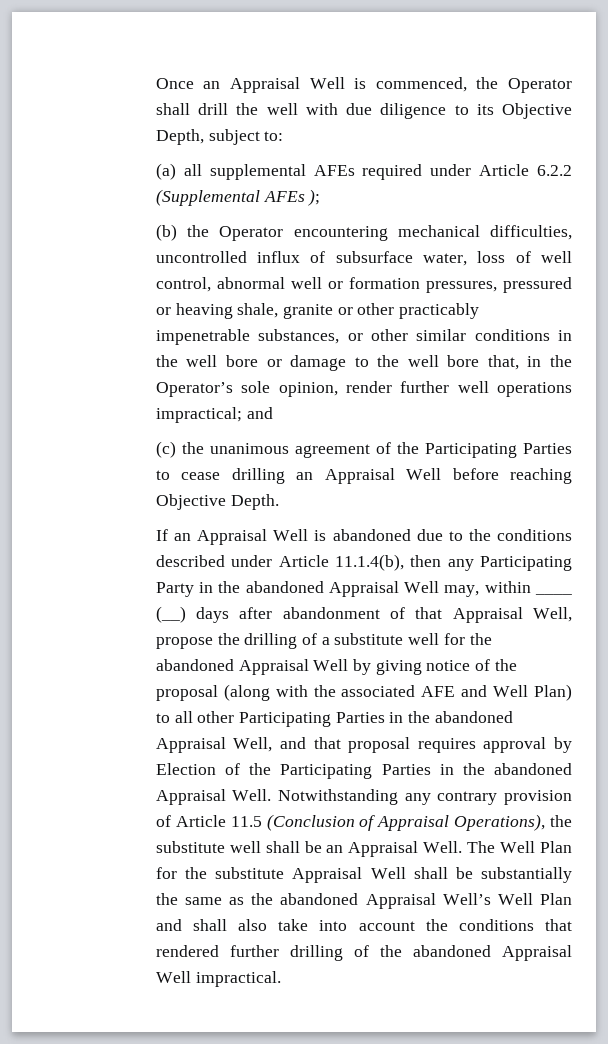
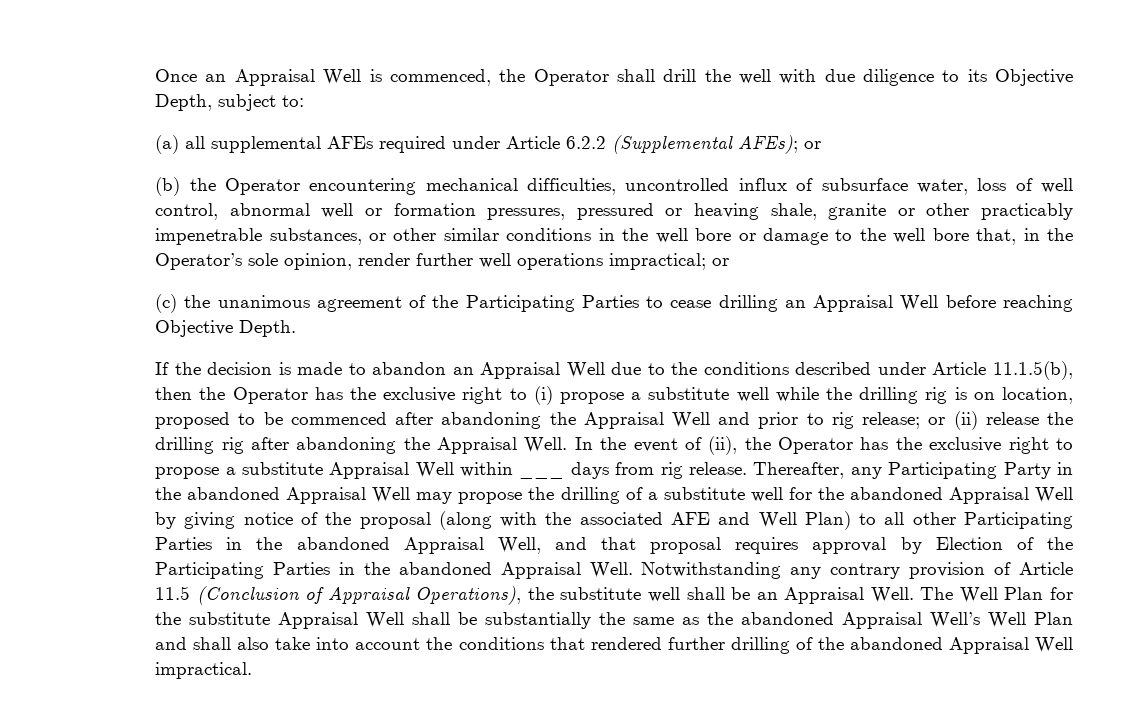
[263,189,321,206] AFEs ); -> [738,135,822,154] AFEs); or
[246,407,273,419] and -> [712,258,730,266] or
[173,529,411,545] an Appraisal Well is abandoned -> [174,362,605,379] the decision is made to abandon an Appraisal Well
[334,554,442,571] 11.1.4(b), then -> [992,361,1073,380] [155,386,1074,405] [155,411,1074,430] [155,436,1074,455] [155,462,845,479] 11.1.5(b), then the Operator has the exclusive right to (i) propose a substitute well while the drilling rig is on location, proposed to be commenced after abandoning the Appraisal Well and prior to rig release; or (ii) release the drilling rig after abandoning the Appraisal Well. In the event of (ii), the Operator has the exclusive right to propose a substitute Appraisal Well within ___ days from rig release. Thereafter,
[444,581,531,597] [534,593,572,595] [155,606,572,623] may, within ____ (__) days after abandonment of that Appraisal Well, -> [416,492,453,504] may

